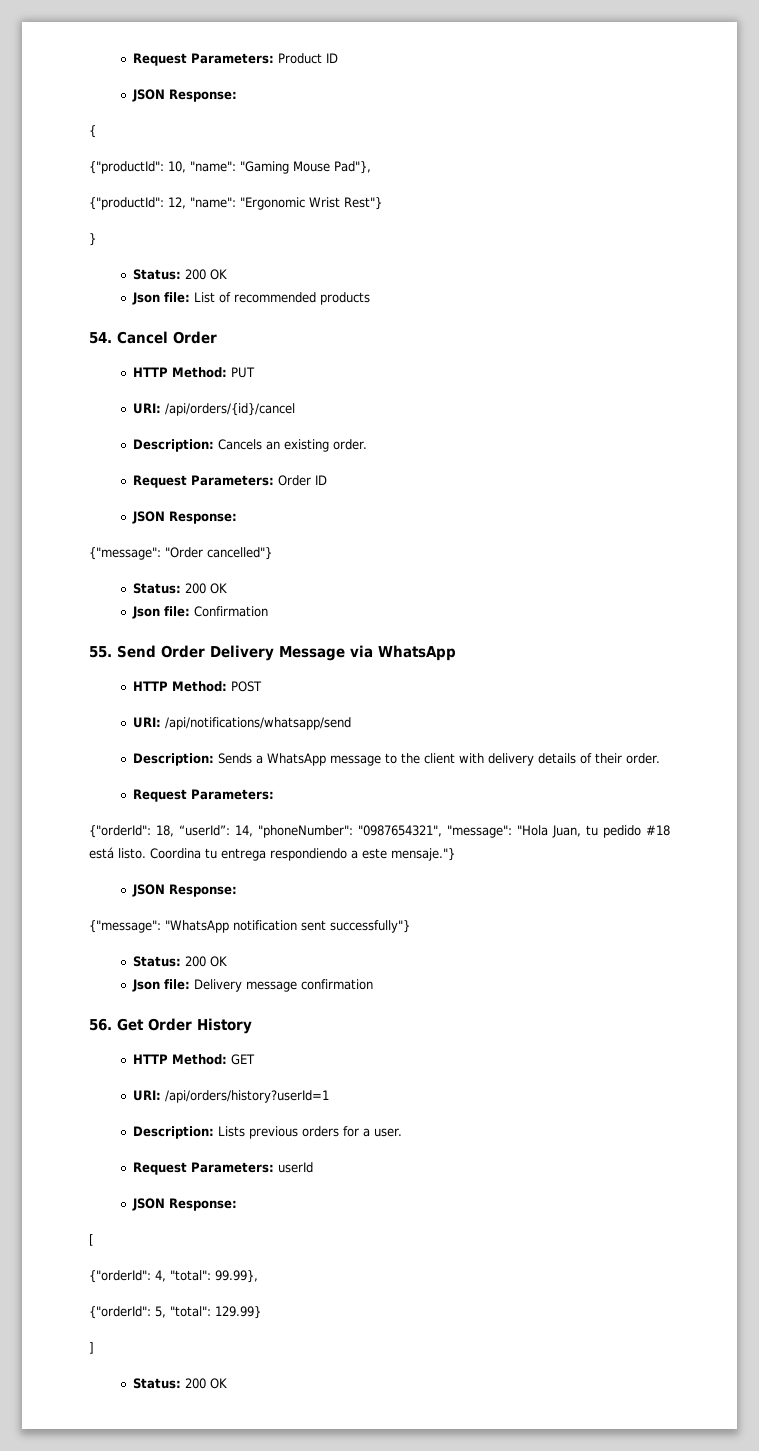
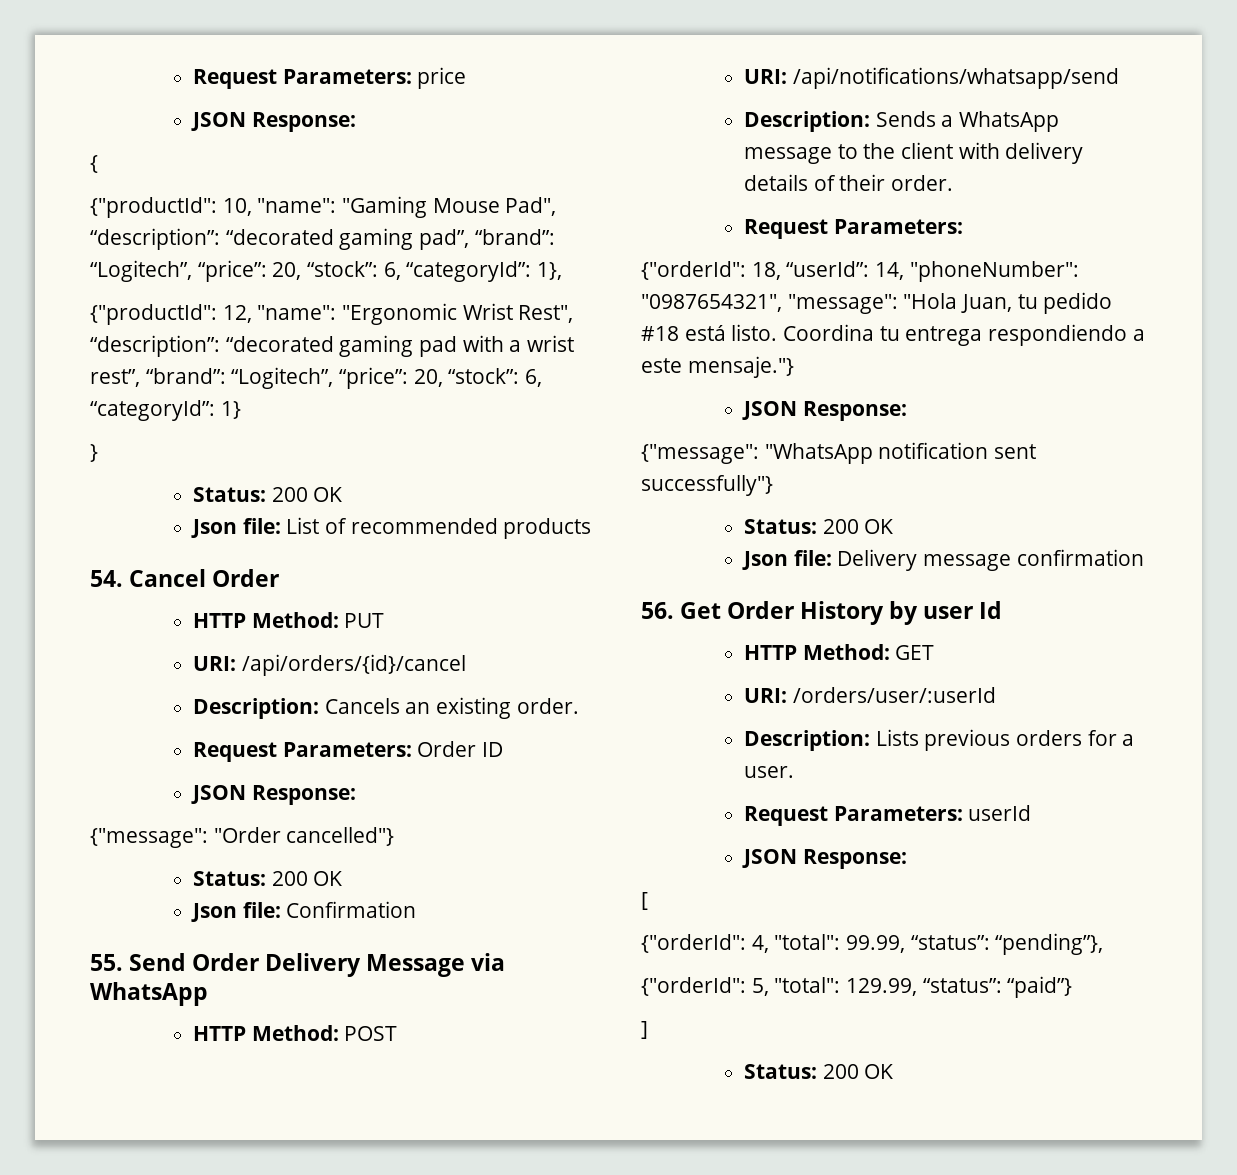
[132,53,338,66] Request Parameters: Product ID -> [193,67,467,89] Request Parameters: price
[334,161,371,174] Pad"}, -> [505,197,557,216] [90,228,555,250] [90,260,563,282] Pad", “description”: “decorated gaming pad”, “brand”: “Logitech”, “price”: 20, “stock”: 6, “categoryId”: 1},
[344,197,382,210] Rest"} -> [518,305,574,323] [90,335,575,357] [90,367,543,389] [90,400,241,421] Rest", “description”: “decorated gaming pad with a wrist rest”, “brand”: “Logitech”, “price”: 20, “stock”: 6, “categoryId”: 1}
(252, 1026) none -> [889,601,1003,625] by user Id
[164,1090,329,1103] /api/orders/history?userId=1 -> [792,687,996,703] /orders/user/:userId
[215,1270,258,1283] 99.99}, -> [845,933,1104,955] 99.99, “status”: “pending”},
[215,1306,261,1319] 129.99} -> [845,976,1073,998] 129.99, “status”: “paid”}

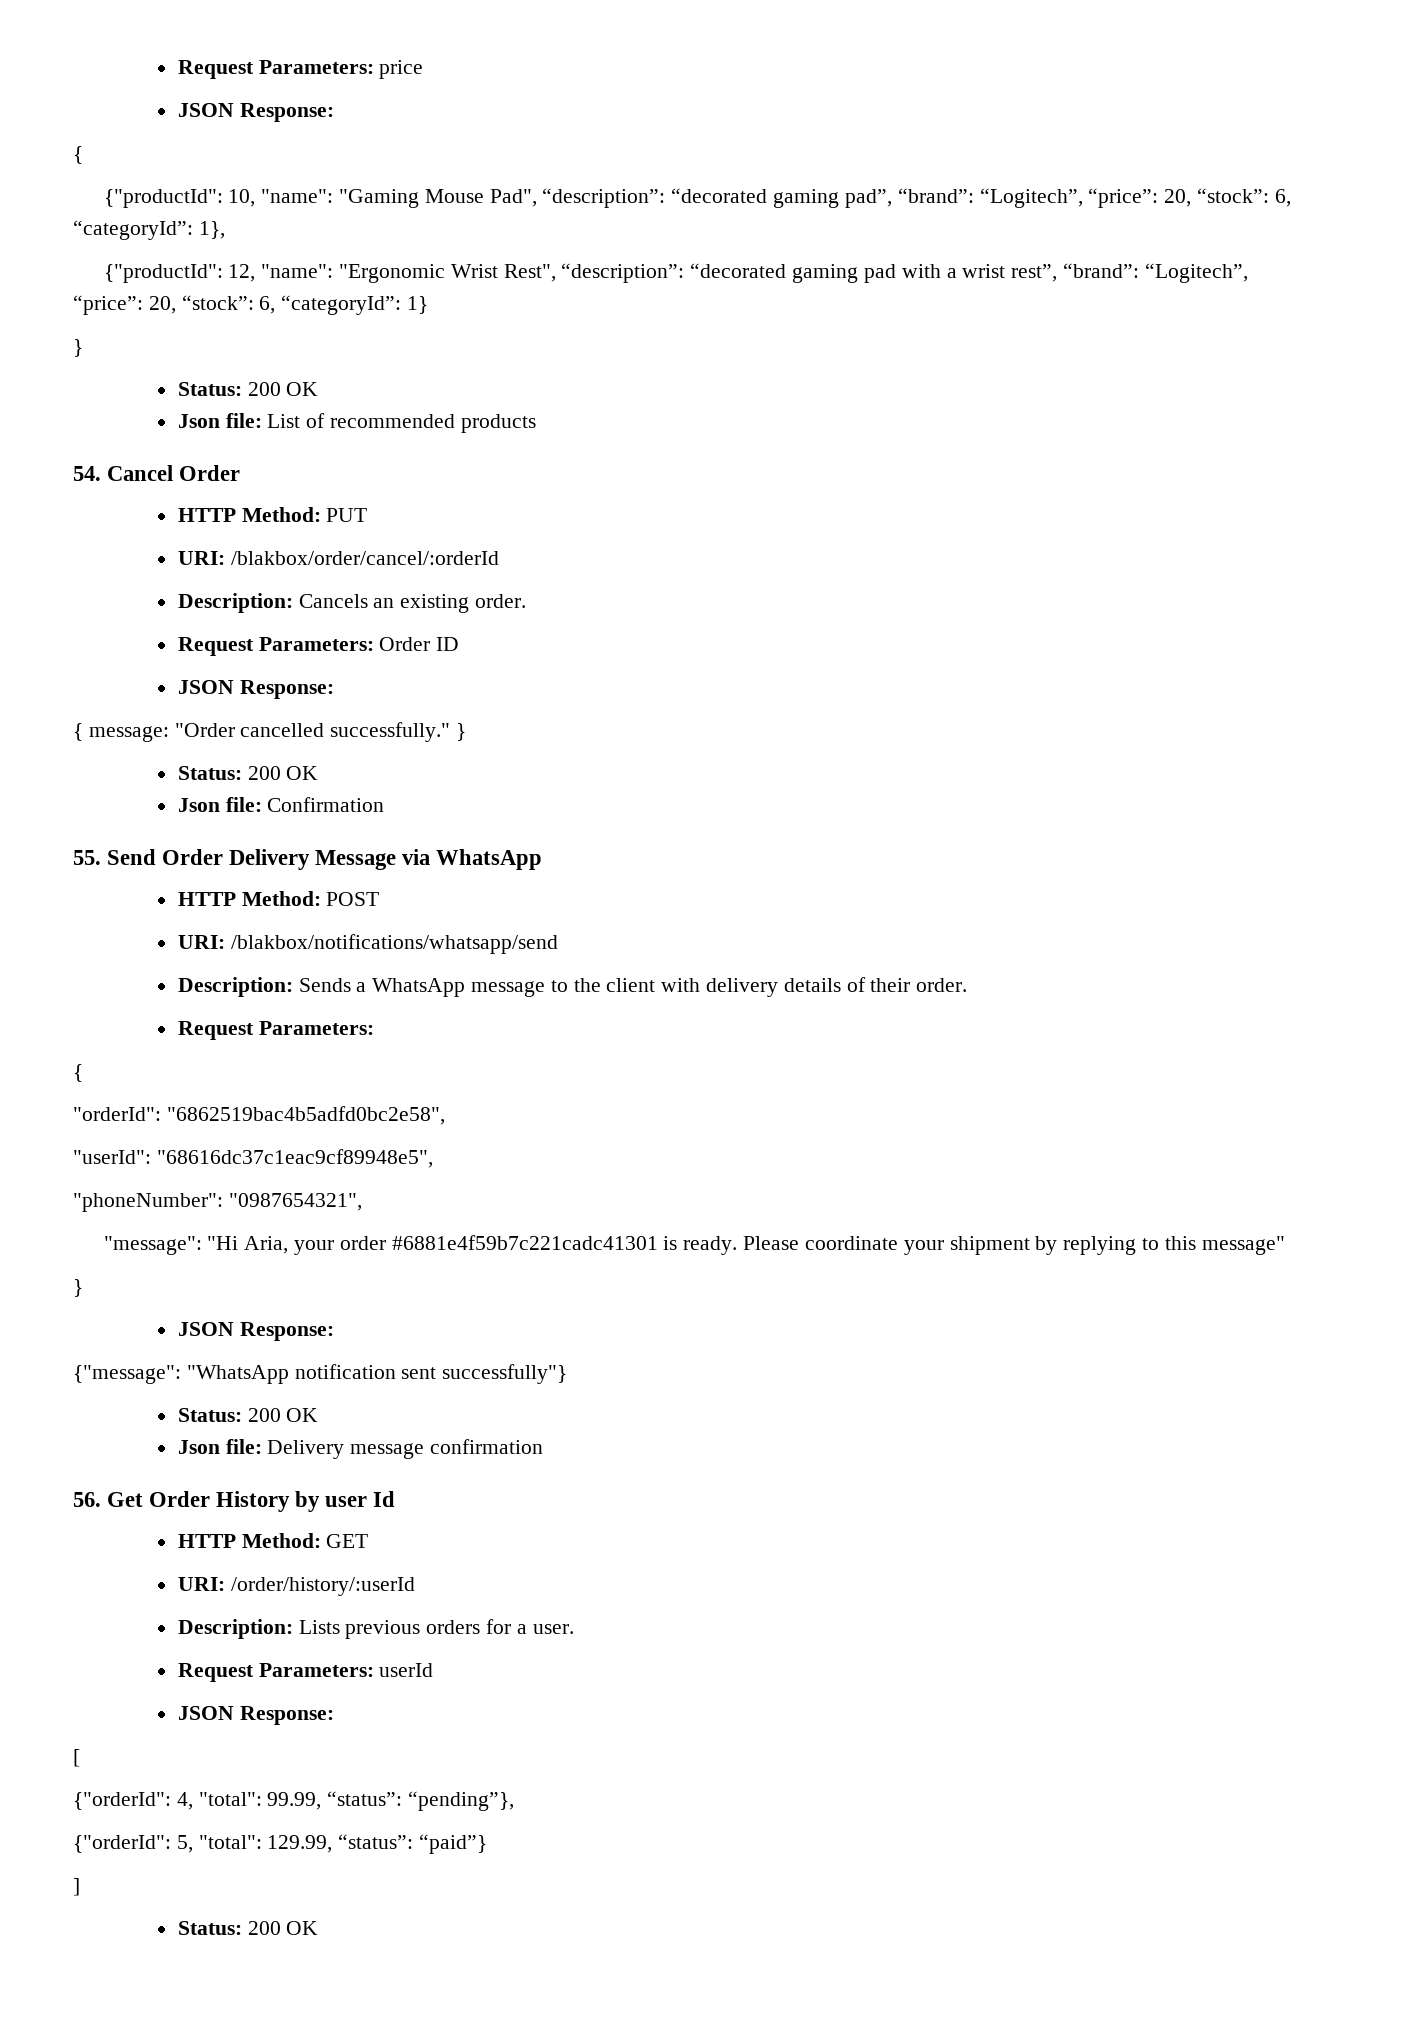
[241,654,466,676] /api/orders/{id}/cancel -> [230,551,499,565] /blakbox/order/cancel/:orderId
[90,827,395,848] {"message": "Order cancelled"} -> [73,722,467,742] { message: "Order cancelled successfully." }
[792,67,1119,89] /api/notifications/whatsapp/send -> [230,934,558,954] /blakbox/notifications/whatsapp/send
[641,261,1079,282] [641,292,1113,314] [641,324,1145,346] [641,356,794,378] {"orderId": 18, “userId”: 14, "phoneNumber": "0987654321", "message": "Hola Juan, tu pedido #18 está listo. Coordina tu entrega respondiendo a este mensaje."} -> [73,1064,83,1082] [73,1106,445,1125] [73,1149,433,1168] [73,1193,362,1212] [103,1235,1285,1255] [73,1279,83,1297] { // "orderId": "6862519bac4b5adfd0bc2e58", // "userId": "68616dc37c1eac9cf89948e5", // "phoneNumber": "0987654321", // "message": "Hi Aria, your order #6881e4f59b7c221cadc41301 is ready. Please coordinate your shipment by replying to this message" // }
[792,687,996,703] /orders/user/:userId -> [230,1577,415,1596] /order/history/:userId

